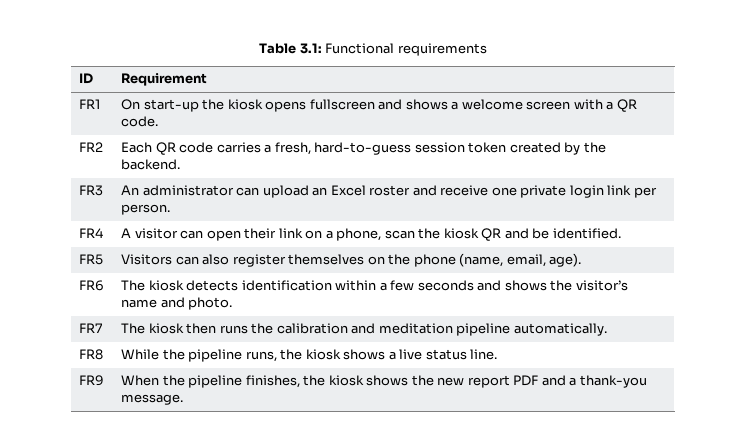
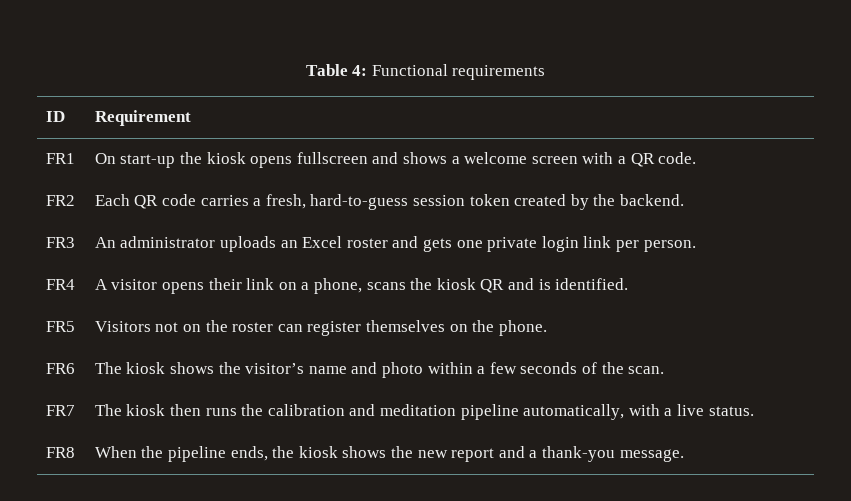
[299,43,322,54] 3.1: -> [352,65,368,76] 4:
[236,185,309,198] can upload -> [220,236,277,252] uploads
[440,185,489,196] receive -> [422,238,452,252] gets
[180,230,241,241] can open -> [162,282,205,294] opens
[384,230,415,239] scan -> [366,282,406,290] scans
[532,228,550,239] be -> [538,279,551,290] is
[175,253,582,267] [79,280,105,291] [121,280,502,291] can also register themselves on the phone (name, email, age). // FR6 | The kiosk detects identification within a few seconds and -> [155,320,547,336] [45,363,75,374] [94,362,166,374] not on the roster can register themselves on the phone. // FR6 | The kiosk
[188,297,233,310] photo. -> [381,362,665,378] photo within a few seconds of the scan.
[513,323,607,336] [79,349,104,360] [121,349,498,362] [79,375,105,386] automatically. // FR8 | While the pipeline runs, the kiosk shows a live status line. // FR9 -> [523,404,754,420] [45,447,75,458] automatically, with a live status. // FR8
[245,375,300,388] finishes, -> [230,446,268,461] ends,
[513,375,539,386] PDF -> (495, 455) none

